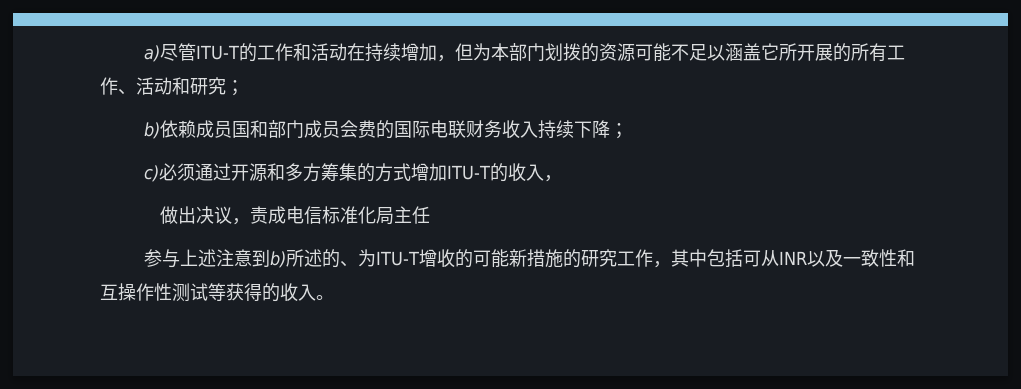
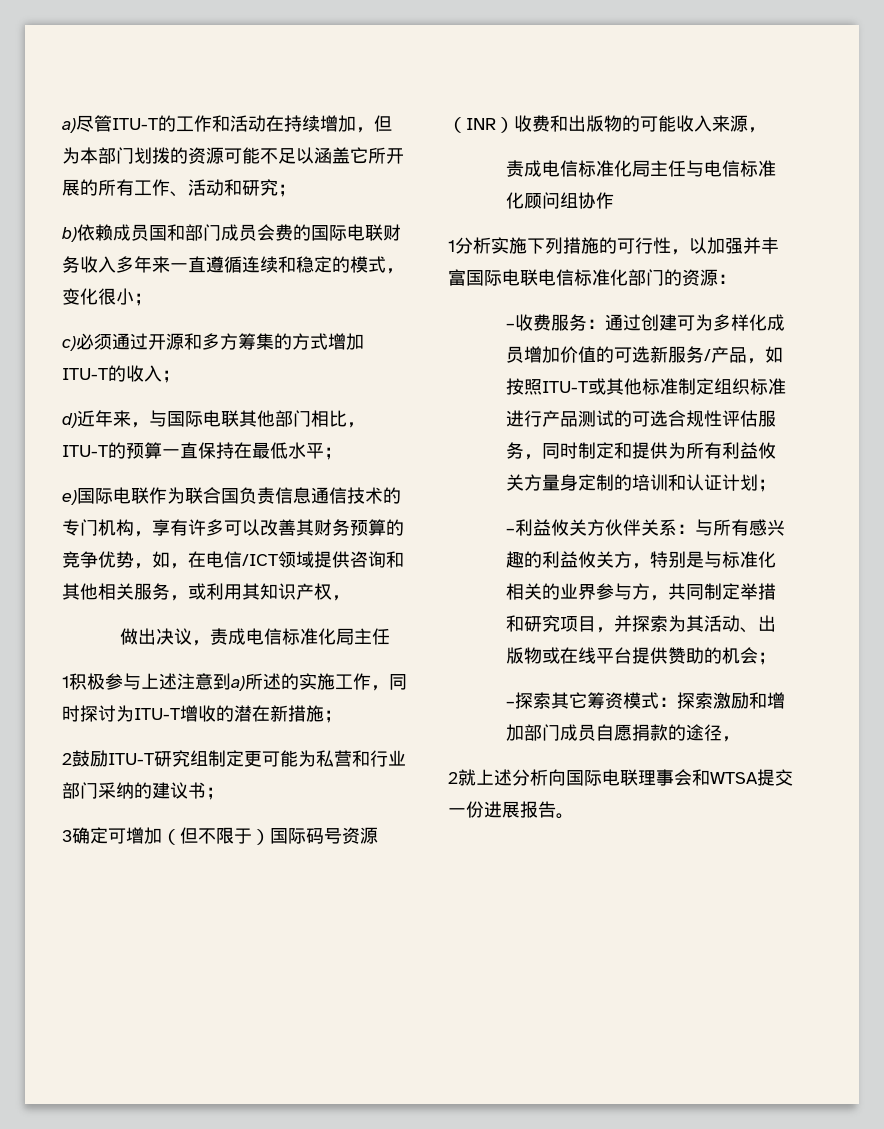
[538,120,611,139] 持续下降 -> [116,256,404,274] [62,288,134,305] 多年来一直遵循连续和稳定的模式，变化很小
(545, 172) none -> [162,370,180,383] [62,410,365,428] [62,442,342,460] [62,487,401,505] [62,519,404,537] [62,551,404,569] [62,583,332,601] ； // d)近年来，与国际电联其他部门相比，ITU-T的预算一直保持在最低水平； // e)国际电联作为联合国负责信息通信技术的专门机构，享有许多可以改善其财务预算的竞争优势，如，在电信/ICT领域提供咨询和其他相关服务，或利用其知识产权
(430, 215) none -> [62,673,105,690] 1积极
[270,249,916,268] [100,283,316,302] b)所述的、为ITU-T增收的可能新措施的研究工作，其中包括可从INR以及一致性和互操作性测试等获得的收入 -> [231,673,407,691] [62,705,342,723] [62,750,406,767] [62,782,224,800] [62,827,378,845] [448,115,766,133] [506,160,777,177] [506,192,615,209] [448,237,779,255] [448,269,736,286] [506,314,786,331] [506,346,784,364] [506,378,787,395] [506,410,777,427] [506,442,777,460] [506,474,777,492] [506,519,786,536] [506,551,777,569] [506,583,777,601] [506,615,777,633] [506,647,777,665] [506,692,786,709] [506,724,741,742] [448,769,793,786] [448,801,556,818] a)所述的实施工作，同时探讨为ITU-T增收的潜在新措施； // 2鼓励ITU-T研究组制定更可能为私营和行业部门采纳的建议书； // 3确定可增加（但不限于）国际码号资源（INR）收费和出版物的可能收入来源， // 责成电信标准化局主任与电信标准化顾问组协作 // 1分析实施下列措施的可行性，以加强并丰富国际电联电信标准化部门的资源： // –收费服务：通过创建可为多样化成员增加价值的可选新服务/产品，如按照ITU-T或其他标准制定组织标准进行产品测试的可选合规性评估服务，同时制定和提供为所有利益攸关方量身定制的培训和认证计划； // –利益攸关方伙伴关系：与所有感兴趣的利益攸关方，特别是与标准化相关的业界参与方，共同制定举措和研究项目，并探索为其活动、出版物或在线平台提供赞助的机会； // –探索其它筹资模式：探索激励和增加部门成员自愿捐款的途径， // 2就上述分析向国际电联理事会和WTSA提交一份进展报告

